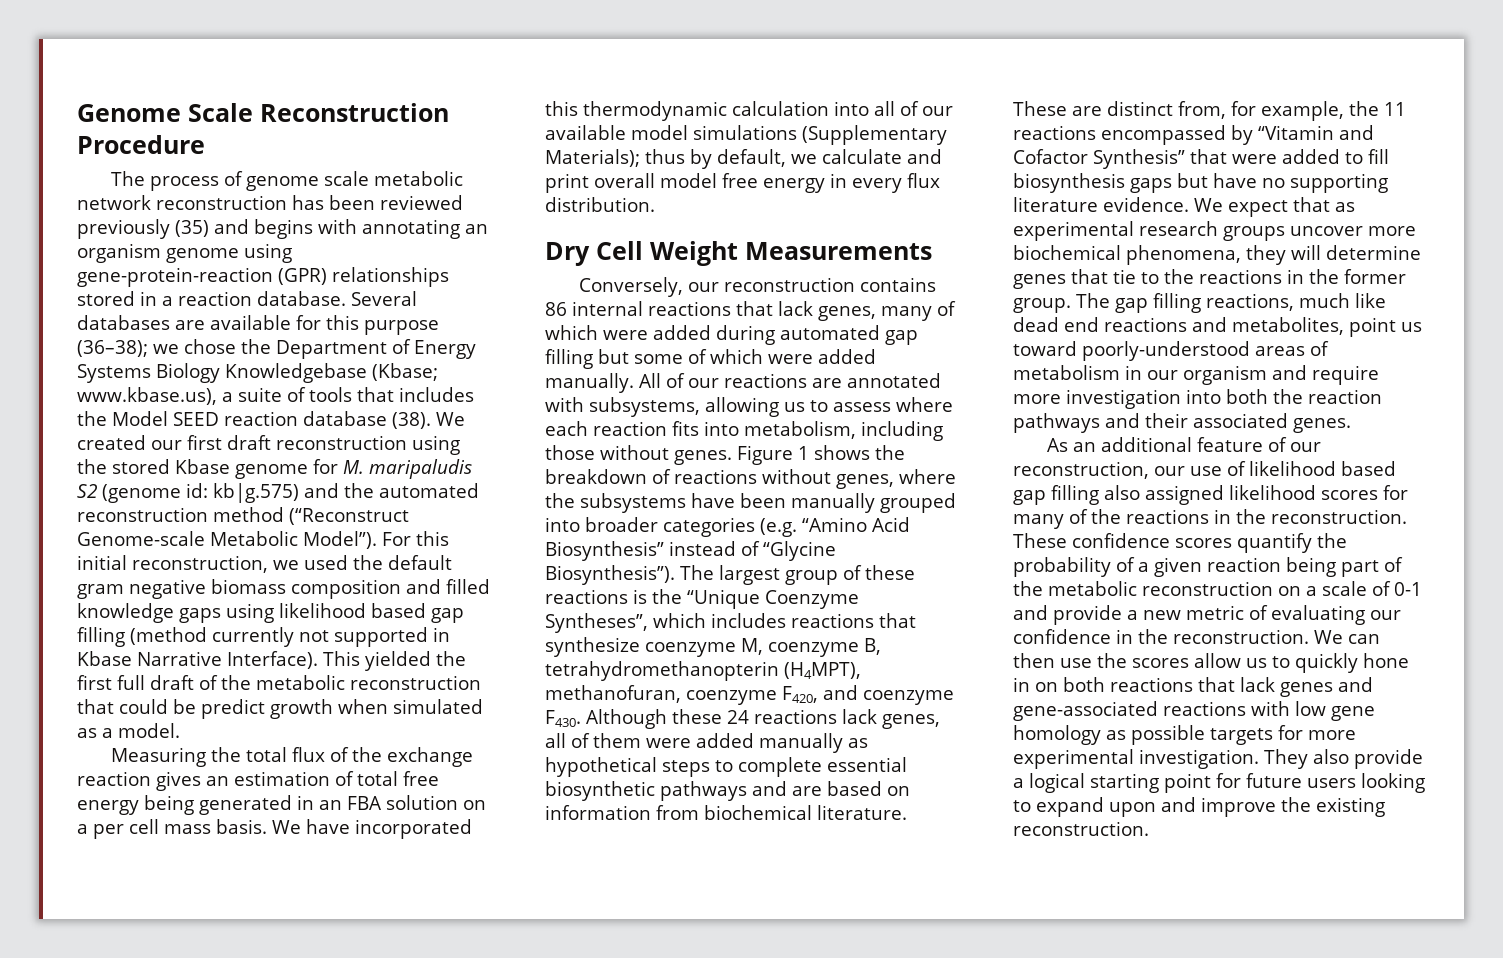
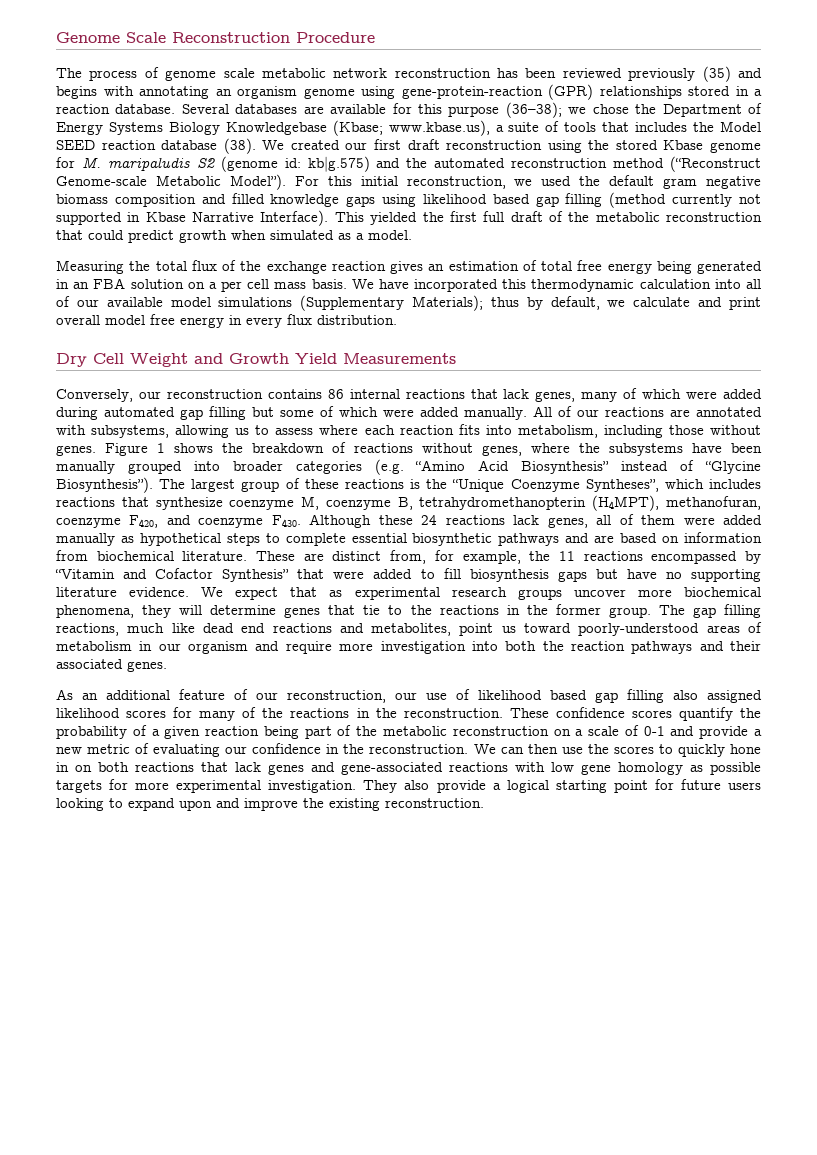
[173,699,196,714] be -> (124, 235) none
(738, 253) none -> [194,353,337,364] and Growth Yield
[1194,653,1267,668] allow us -> (654, 750) none

